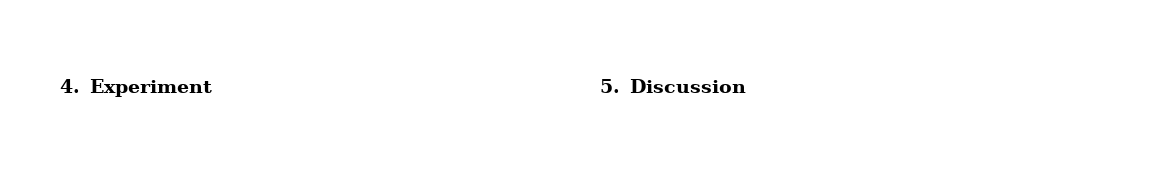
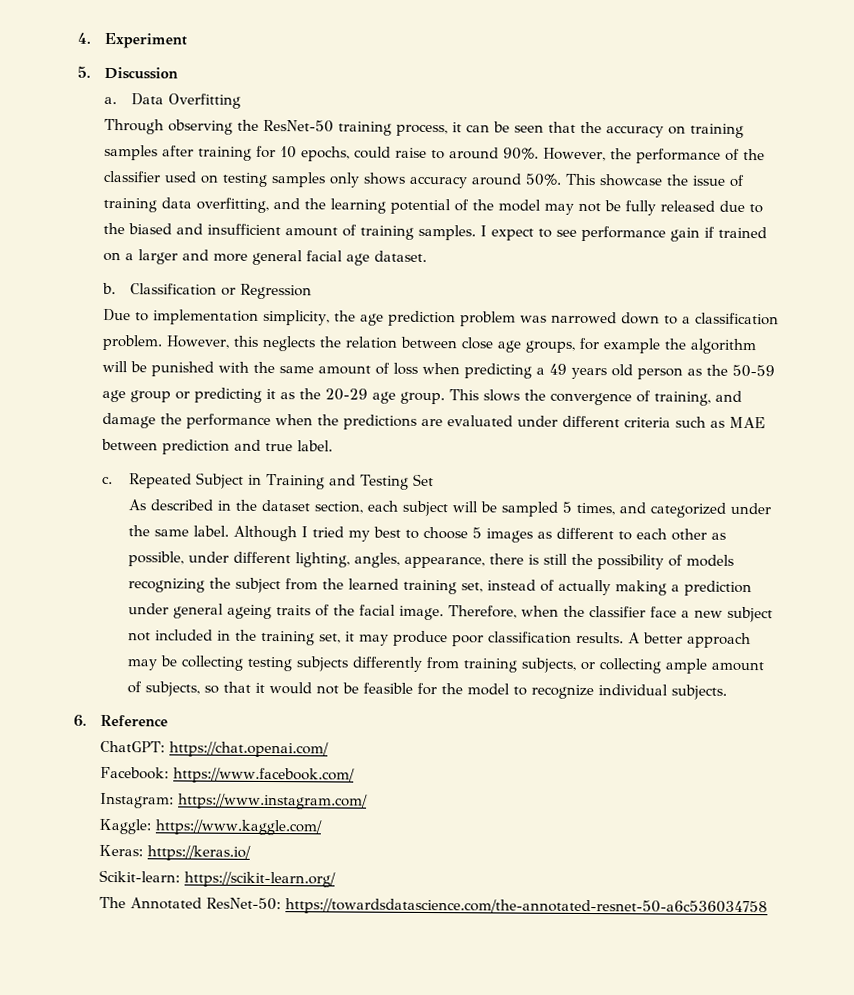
(746, 86) none -> [103,93,241,109] [103,118,744,138] [103,144,765,164] [102,170,745,189] [102,197,763,216] [102,222,767,242] [102,249,427,266] [101,282,312,300] [102,308,779,327] [101,334,757,355] [101,360,775,380] [101,387,742,406] [101,412,765,430] [100,438,333,455] [101,472,435,490] [127,499,771,518] [127,525,726,543] [127,551,734,570] [127,577,752,597] [127,603,773,623] [127,629,751,649] [126,655,764,674] [126,681,727,700] [73,714,168,727] [99,740,329,758] [99,766,355,784] [99,792,368,810] [98,818,322,836] [98,844,251,861] [98,869,336,888] [98,896,768,917] // a. Data Overfitting // Through observing the ResNet-50 training process, it can be seen that the accuracy on training samples after training for 10 epochs, could raise to around 90%. However, the performance of the classifier used on testing samples only shows accuracy around 50%. This showcase the issue of training data overfitting, and the learning potential of the model may not be fully released due to the biased and insufficient amount of training samples. I expect to see performance gain if trained on a larger and more general facial age dataset. // b. Classification or Regression // Due to implementation simplicity, the age prediction problem was narrowed down to a classification problem. However, this neglects the relation between close age groups, for example the algorithm will be punished with the same amount of loss when predicting a 49 years old person as the 50-59 age group or predicting it as the 20-29 age group. This slows the convergence of training, and damage the performance when the predictions are evaluated under different criteria such as MAE between prediction and true label. // c. Repeated Subject in Training and Testing Set // As described in the dataset section, each subject will be sampled 5 times, and categorized under the same label. Although I tried my best to choose 5 images as different to each other as possible, under different lighting, angles, appearance, there is still the possibility of models recognizing the subject from the learned training set, instead of actually making a prediction under general ageing traits of the facial image. Therefore, when the classifier face a new subject not included in the training set, it may produce poor classification results. A better approach may be collecting testing subjects differently from training subjects, or collecting ample amount of subjects, so that it would not be feasible for the model to recognize individual subjects. // 6. Reference // ChatGPT: https://chat.openai.com/ // Facebook: https://www.facebook.com/ // Instagram: https://www.instagram.com/ // Kaggle: https://www.kaggle.com/ // Keras: https://keras.io/ // Scikit-learn: https://scikit-learn.org/ // The Annotated ResNet-50: https://towardsdatascience.com/the-annotated-resnet-50-a6c536034758

